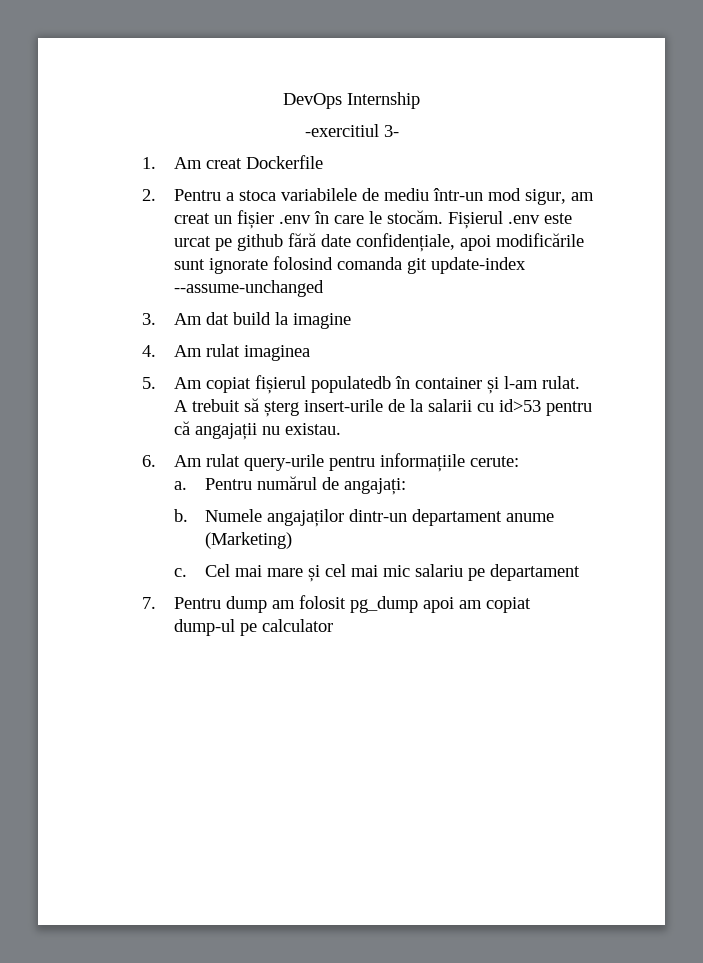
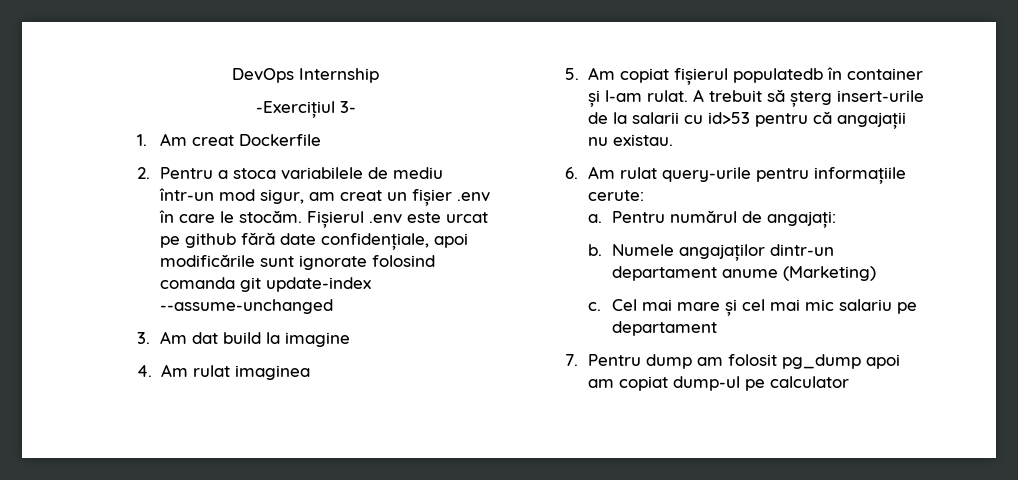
[304,124,379,137] -exercitiul -> [255,101,335,118] -Exercițiul

